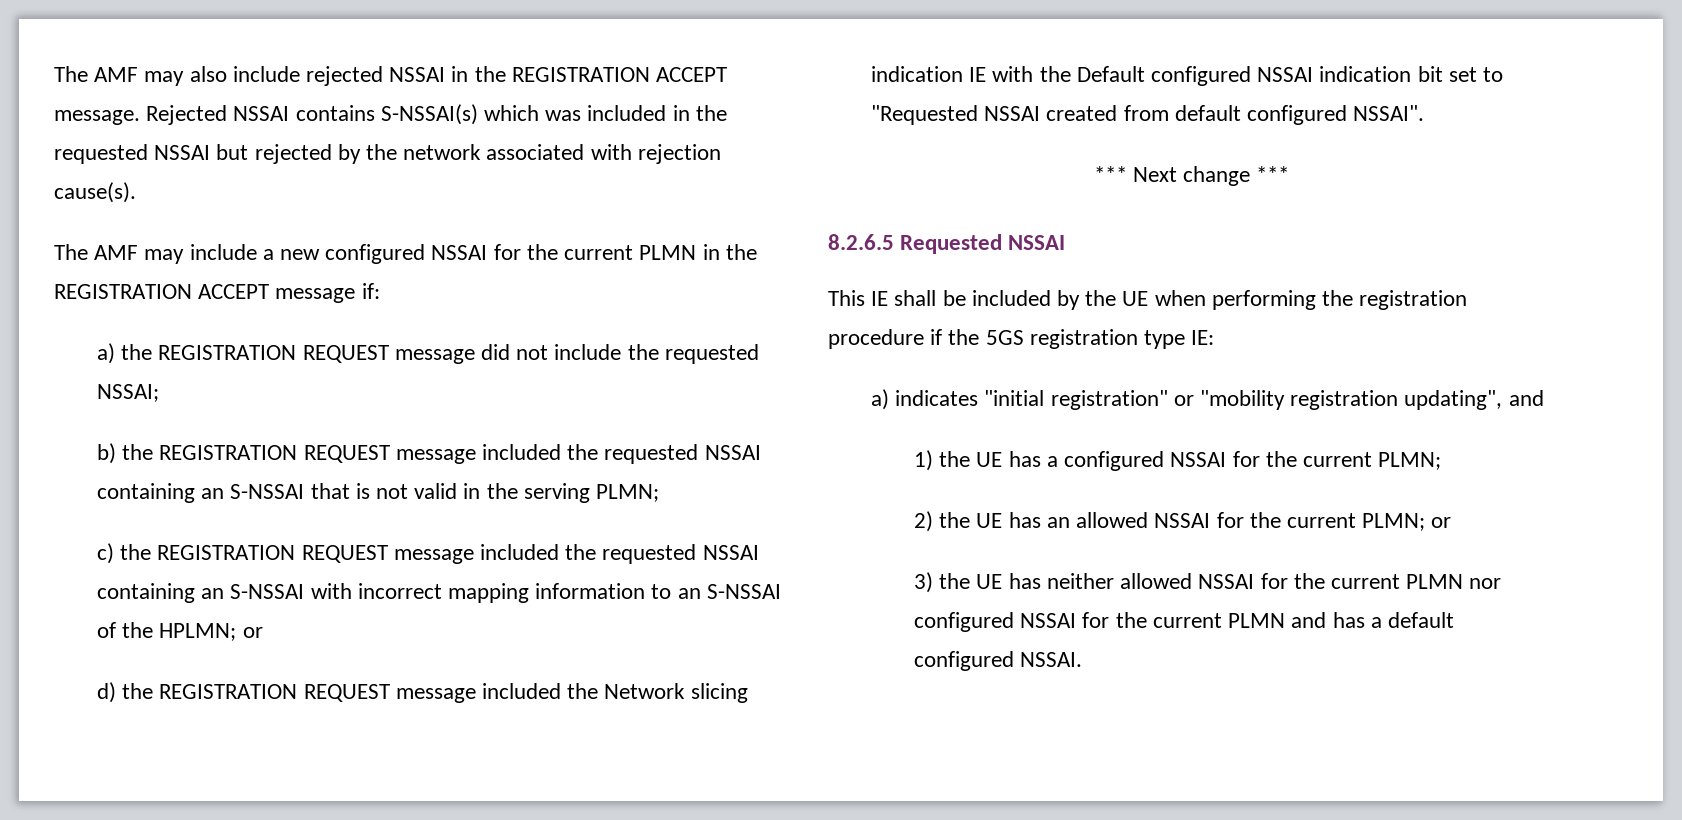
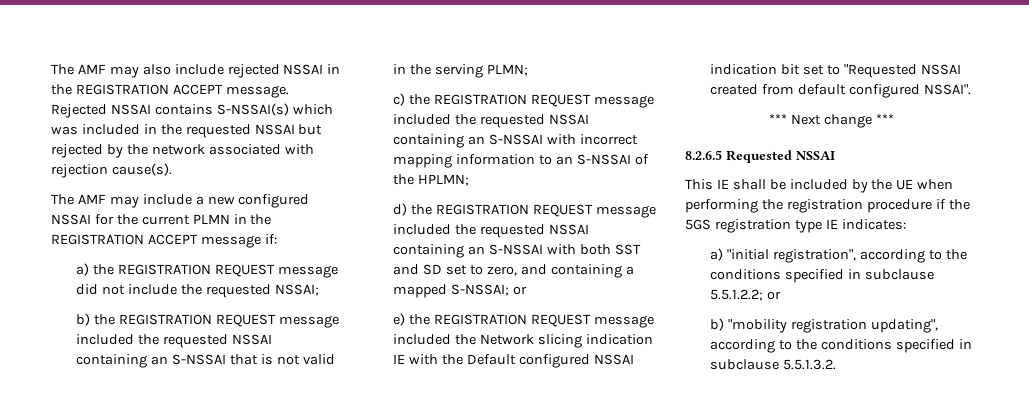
[242,627,263,638] [97,682,117,703] or // d) -> [393,203,656,218] [393,224,589,238] [393,244,641,258] [393,264,634,278] [393,284,527,298] [393,313,406,326] // d) the REGISTRATION REQUEST message included the requested NSSAI containing an S-NSSAI with both SST and SD set to zero, and containing a mapped S-NSSAI; or // e)
[1191,330,1215,345] [871,389,1194,410] IE: // a) indicates "initial registration" or -> [825,219,906,230] [710,248,967,263] [710,269,934,283] [710,289,782,301] [710,318,725,331] IE indicates: // a) "initial registration", according to the conditions specified in subclause 5.5.1.2.2; or // b)
[1508,390,1544,406] [914,450,1442,471] [914,511,1452,532] [914,572,1502,593] [914,612,1454,632] [914,651,1083,671] and // 1) the UE has a configured NSSAI for the current PLMN; // 2) the UE has an allowed NSSAI for the current PLMN; or // 3) the UE has neither allowed NSSAI for the current PLMN nor configured NSSAI for the current PLMN and has a default configured NSSAI. -> [710,339,972,353] [710,359,837,370] according to the conditions specified in subclause 5.5.1.3.2.

